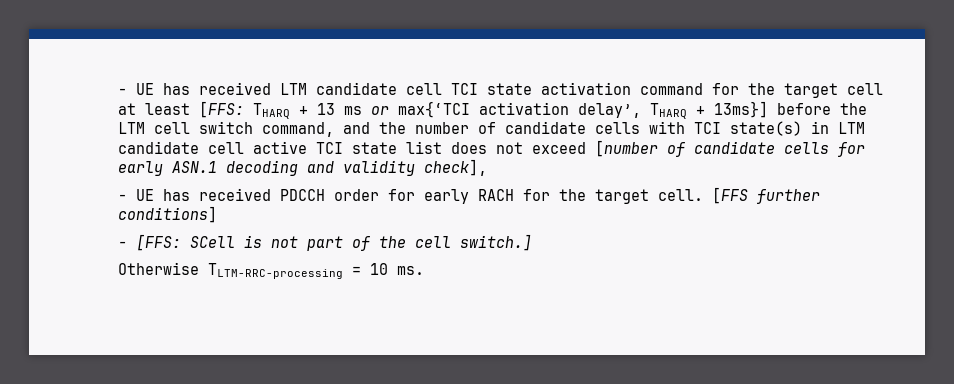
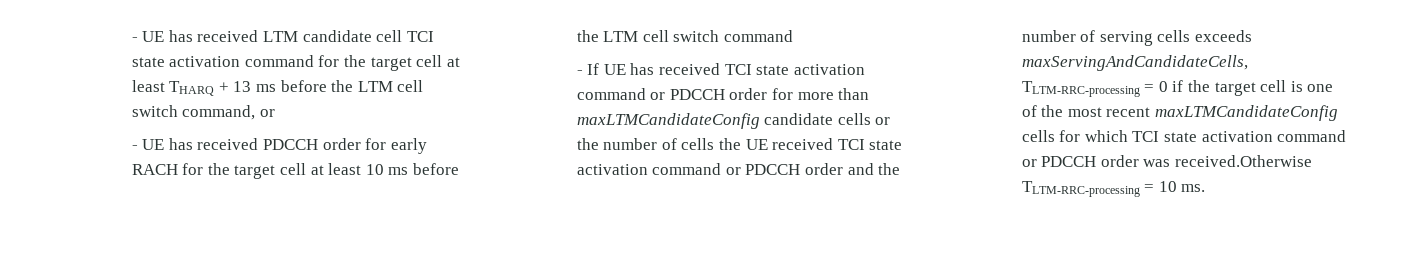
[198,101,244,118] [FFS: -> (165, 86) none
[370,101,768,119] or max{‘TCI activation delay’, THARQ + 13ms}] -> (276, 88) none
[342,121,865,136] [117,140,865,157] [117,159,487,176] and the number of candidate cells with TCI state(s) in LTM candidate cell active TCI state list does not exceed [number of candidate cells for early ASN.1 decoding and validity check], -> [259,109,275,117] or
[657,187,820,204] [117,206,217,223] [117,234,532,251] [117,262,199,275] cell. [FFS further conditions] // - [FFS: SCell is not part of the cell switch.] // Otherwise -> [279,163,459,175] [576,30,793,42] [576,63,865,75] [576,88,870,100] [576,113,891,129] [576,138,903,150] [576,163,901,175] [1021,30,1252,46] [1021,55,1248,71] [1021,80,1334,97] [1021,105,1338,121] [1021,130,1347,142] [1021,155,1312,167] cell at least 10 ms before the LTM cell switch command // - If UE has received TCI state activation command or PDCCH order for more than maxLTMCandidateConfig candidate cells or the number of cells the UE received TCI state activation command or PDCCH order and the number of serving cells exceeds maxServingAndCandidateCells, TLTM-RRC-processing = 0 if the target cell is one of the most recent maxLTMCandidateConfig cells for which TCI state activation command or PDCCH order was received.Otherwise

